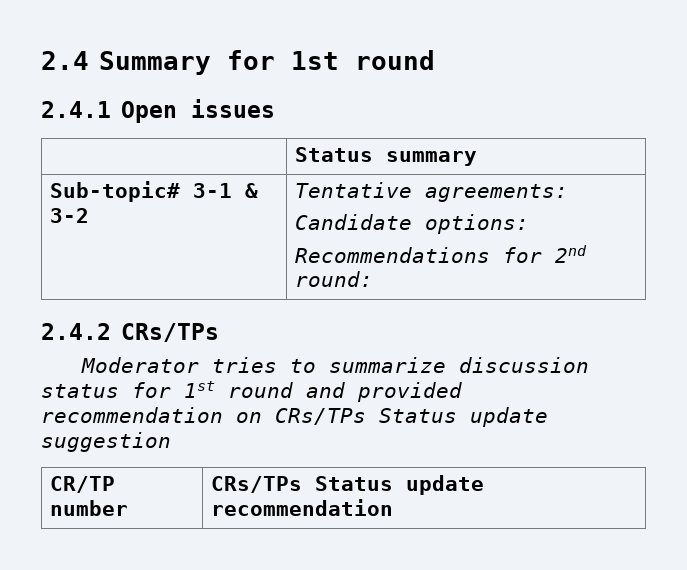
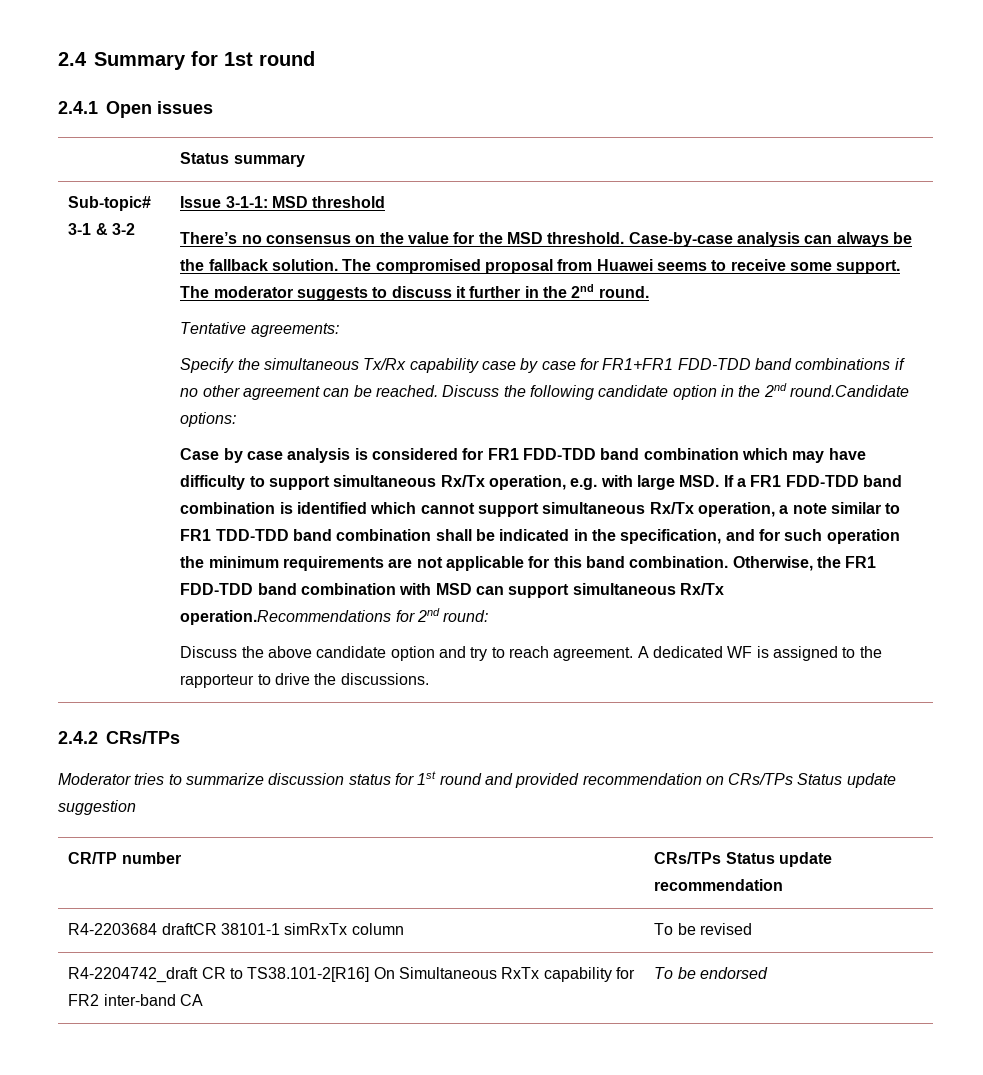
[294,182,568,202] [294,214,529,234] [294,245,587,263] [294,271,373,287] Tentative agreements: // Candidate options: // Recommendations for 2nd round: -> [180,196,386,208] [180,232,912,247] [180,259,901,274] [180,284,649,301] [180,322,339,337] [180,358,905,373] [180,383,909,400] [180,412,237,427] [180,448,866,463] [180,475,902,490] [180,502,901,517] [180,529,900,544] [180,556,877,571] [180,583,725,598] [180,608,489,625] [180,646,882,661] [180,673,429,688] Issue 3-1-1: MSD threshold // There’s no consensus on the value for the MSD threshold. Case-by-case analysis can always be the fallback solution. The compromised proposal from Huawei seems to receive some support. The moderator suggests to discuss it further in the 2nd round. // Tentative agreements: // Specify the simultaneous Tx/Rx capability case by case for FR1+FR1 FDD-TDD band combinations if no other agreement can be reached. Discuss the following candidate option in the 2nd round.Candidate options: // Case by case analysis is considered for FR1 FDD-TDD band combination which may have difficulty to support simultaneous Rx/Tx operation, e.g. with large MSD. If a FR1 FDD-TDD band combination is identified which cannot support simultaneous Rx/Tx operation, a note similar to FR1 TDD-TDD band combination shall be indicated in the specification, and for such operation the minimum requirements are not applicable for this band combination. Otherwise, the FR1 FDD-TDD band combination with MSD can support simultaneous Rx/Tx operation.Recommendations for 2nd round: // Discuss the above candidate option and try to reach agreement. A dedicated WF is assigned to the rapporteur to drive the discussions.
(393, 507) none -> [68,923,404,935] [654,923,753,935] [68,967,636,983] [68,994,204,1006] [654,967,769,979] // R4-2203684 draftCR 38101-1 simRxTx column | To be revised // R4-2204742_draft CR to TS38.101-2[R16] On Simultaneous RxTx capability for FR2 inter-band CA | To be endorsed

